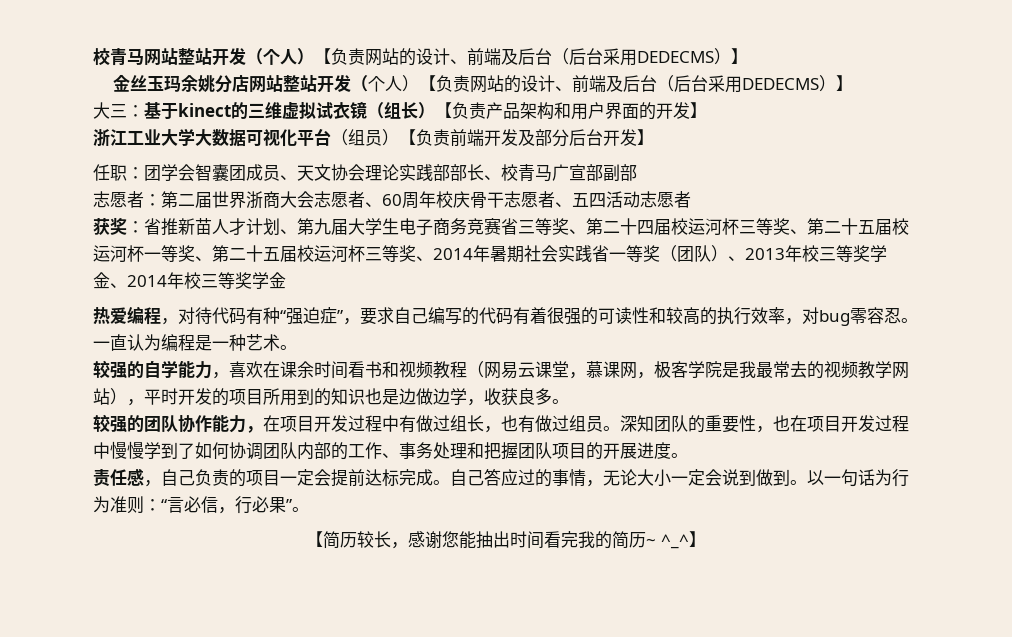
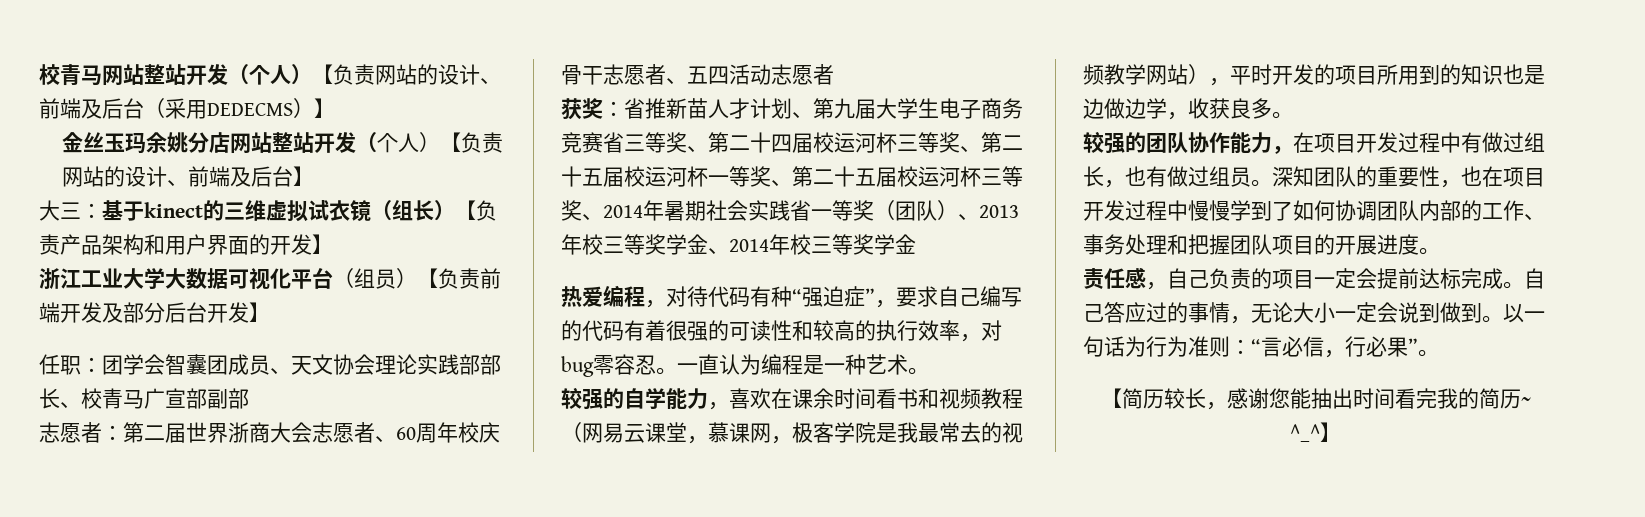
[569,48,603,65] 后台 -> (165, 108) none
[657,75,837,93] （后台采用DEDECMS） -> (294, 176) none

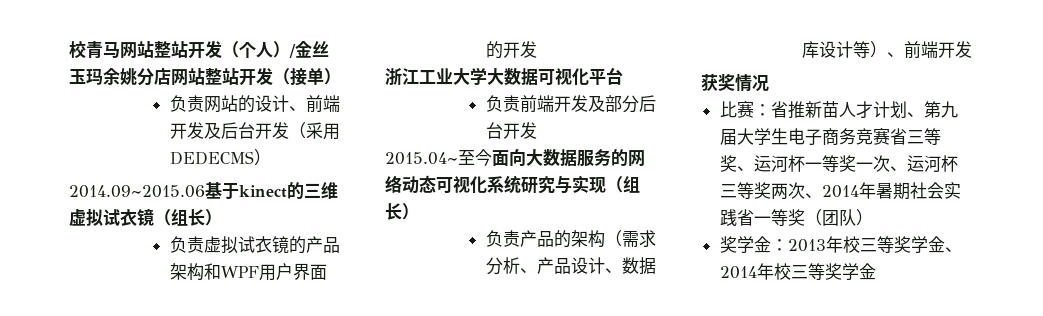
[312,64,501,85] [39,98,335,119] 【负责网站的设计、前端及后台（采用DEDECMS）】 // -> [289,44,296,58] /
[377,132,504,153] [62,166,315,187] [39,200,102,221] 个人）【负责网站的设计、前端及后台】 // 大三： -> [290,68,341,86] [169,95,340,113] [169,122,340,140] [169,149,271,166] [69,185,205,198] 接单） // 负责网站的设计、前端开发及后台开发（采用DEDECMS） // 2014.09~2015.06
[455,200,497,221] [39,234,60,255] 【负责 -> [169,236,306,254] // 负责虚拟试衣镜的
(165, 244) none -> [220,266,259,278] WPF
[312,234,333,254] 】 -> (537, 49) none
[333,268,438,289] （组员）【 -> (623, 76) //
[249,302,270,322] [39,354,501,375] [39,388,249,409] [39,422,500,443] [561,64,834,85] 】 // 任职：团学会智囊团成员、天文协会理论实践部部长、校青马广宣部副部 // 志愿者：第二届世界浙商大会志愿者、60周年校庆骨干志愿者、五四活动志愿者 -> [385,149,645,167] [385,175,640,194] [385,203,419,220] [485,230,656,248] [485,257,656,275] [801,41,972,59] // 2015.04~至今面向大数据服务的网络动态可视化系统研究与实现（组长） // 负责产品的架构（需求分析、产品设计、数据库设计等）、前端开发
(603, 108) none -> [735,74,769,92] [719,100,754,118] 情况 // 比赛
[708,132,1023,153] [561,166,1023,187] [561,200,582,221] 第二十四届校运河杯三等奖、第二十五届校运河杯一等奖、第二十五届校运河杯三等奖 -> [753,155,958,172] [719,182,805,199] 运河杯一等奖一次、运河杯三等奖两次
[958,214,979,220] 、 -> [719,236,788,253] // 奖学金：
[561,285,1022,308] [561,320,1002,342] [561,354,929,377] [561,387,1023,410] [561,422,1023,444] [1083,64,1545,86] [1083,98,1293,120] [1083,131,1545,154] [1083,166,1545,188] [1083,200,1545,221] [1083,234,1440,255] [1083,267,1545,290] [1083,302,1545,324] [1083,336,1439,358] [1100,388,1531,410] [1290,422,1341,442] // 热爱编程，对待代码有种“强迫症”，要求自己编写的代码有着很强的可读性和较高的执行效率，对bug零容忍。一直认为编程是一种艺术。 // 较强的自学能力，喜欢在课余时间看书和视频教程（网易云课堂，慕课网，极客学院是我最常去的视频教学网站），平时开发的项目所用到的知识也是边做边学，收获良多。 // 较强的团队协作能力，在项目开发过程中有做过组长，也有做过组员。深知团队的重要性，也在项目开发过程中慢慢学到了如何协调团队内部的工作、事务处理和把握团队项目的开展进度。 // 责任感，自己负责的项目一定会提前达标完成。自己答应过的事情，无论大小一定会说到做到。以一句话为行为准则：“言必信，行必果”。 // 【简历较长，感谢您能抽出时间看完我的简历~ ^_^】 -> (876, 271) none

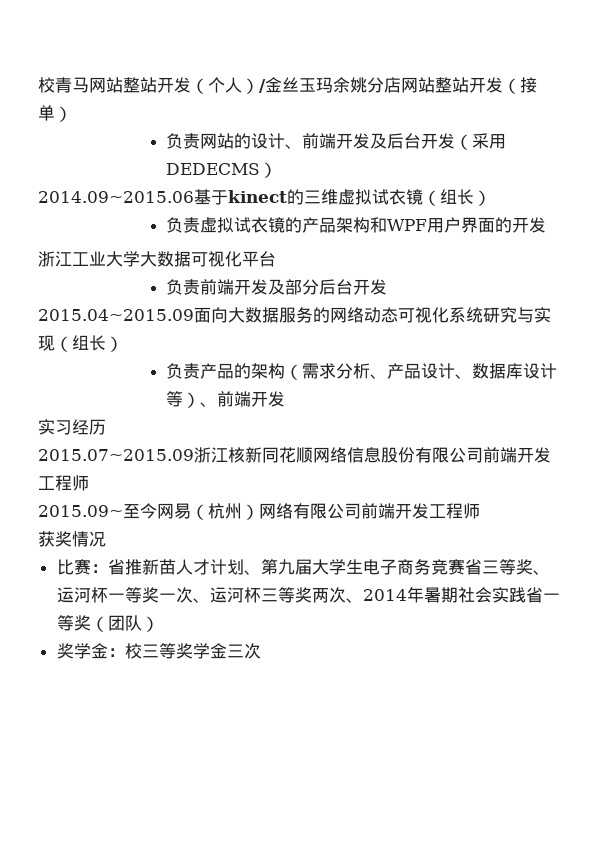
[385,149,492,166] 2015.04~至今 -> [38,309,194,321] 2015.04~2015.09
(972, 49) none -> [38,419,106,435] [38,447,551,463] [38,475,89,491] [38,503,480,520] // 实习经历 // 2015.07~2015.09浙江核新同花顺网络信息股份有限公司前端开发工程师 // 2015.09~至今网易（杭州）网络有限公司前端开发工程师
[787,236,962,253] [719,263,876,280] 2013年校三等奖学金、2014年校三等奖学金 -> [124,643,261,659] 校三等奖学金三次

